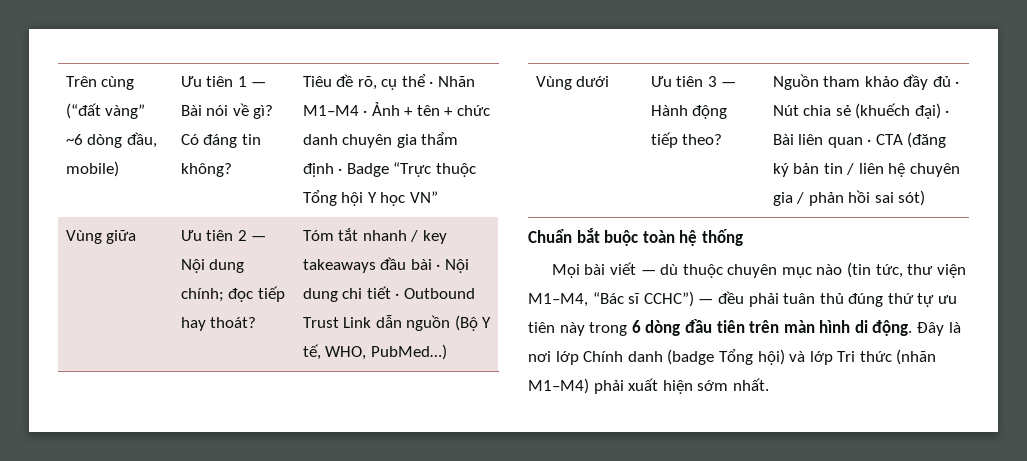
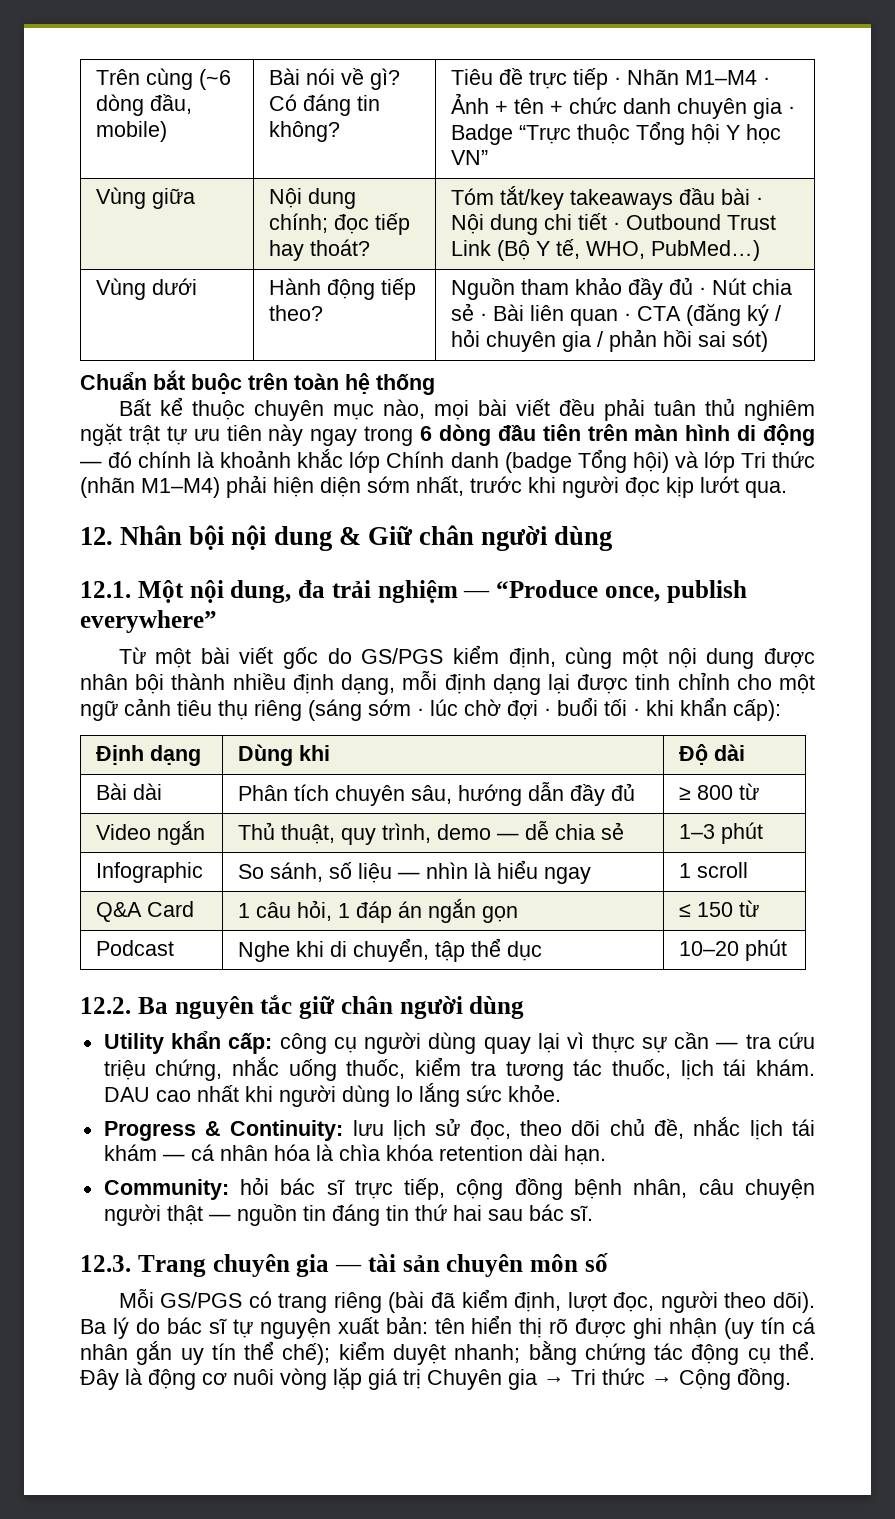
[65,103,146,119] [65,134,83,145] (“đất vàng” ~6 -> [198,69,231,90] (~6
[180,76,267,87] Ưu tiên 1 — -> (167, 131) none
[357,74,426,90] rõ, cụ thể -> [528,68,608,90] trực tiếp
[421,132,459,145] [302,163,334,177] thẩm định -> (782, 108) none
[180,230,267,241] Ưu tiên 2 — -> (195, 198) none
[338,228,447,244] tắt nhanh / key -> [499,186,564,210] tắt/key
[375,315,451,331] dẫn nguồn -> (491, 248) none
[650,76,737,87] Ưu tiên 3 — -> (197, 286) none
[855,103,941,119] (khuếch đại) -> (474, 312) none
[793,163,906,177] bản tin / liên hệ -> [774,305,781,321] [450,329,480,347] / hỏi
(639, 238) none -> [248,373,288,390] trên
[551,262,966,278] [528,291,714,307] Mọi bài viết — dù thuộc chuyên mục nào (tin tức, thư viện M1–M4, “Bác sĩ CCHC”) — -> [118,397,550,421] Bất kể thuộc chuyên mục nào, mọi bài viết
[848,293,914,307] đúng thứ -> [744,400,816,421] [80,423,160,446] nghiêm ngặt trật
(585, 329) none -> [310,429,358,446] ngay
[872,320,961,336] [528,351,551,362] động. Đây là nơi -> [763,424,815,446] [80,449,344,468] động — đó chính là khoảnh khắc
[628,378,769,394] xuất hiện sớm nhất. -> [273,476,787,498] [80,525,613,551] [80,580,747,603] [80,610,217,633] [118,645,816,669] [80,671,815,695] [80,697,781,721] [95,745,201,766] [237,744,330,766] [678,744,745,765] [95,783,162,800] [237,782,635,806] [678,783,759,800] [95,821,205,845] [237,821,624,845] [678,822,763,844] [95,862,203,883] [237,860,591,884] [678,862,748,878] [95,901,194,922] [237,899,518,923] [678,900,759,917] [95,940,174,956] [237,938,542,962] [678,939,787,961] [80,995,525,1019] [103,1031,815,1054] [103,1057,815,1081] [103,1083,561,1107] [103,1117,816,1141] [103,1144,606,1165] [103,1177,815,1200] [103,1204,593,1226] [80,1253,608,1277] [118,1289,816,1313] [80,1315,816,1339] [80,1341,816,1365] [80,1367,791,1390] hiện diện sớm nhất, trước khi người đọc kịp lướt qua. // 12. Nhân bội nội dung & Giữ chân người dùng // 12.1. Một nội dung, đa trải nghiệm — “Produce once, publish everywhere” // Từ một bài viết gốc do GS/PGS kiểm định, cùng một nội dung được nhân bội thành nhiều định dạng, mỗi định dạng lại được tinh chỉnh cho một ngữ cảnh tiêu thụ riêng (sáng sớm · lúc chờ đợi · buổi tối · khi khẩn cấp): // Định dạng | Dùng khi | Độ dài // Bài dài | Phân tích chuyên sâu, hướng dẫn đầy đủ | ≥ 800 từ // Video ngắn | Thủ thuật, quy trình, demo — dễ chia sẻ | 1–3 phút // Infographic | So sánh, số liệu — nhìn là hiểu ngay | 1 scroll // Q&A Card | 1 câu hỏi, 1 đáp án ngắn gọn | ≤ 150 từ // Podcast | Nghe khi di chuyển, tập thể dục | 10–20 phút // 12.2. Ba nguyên tắc giữ chân người dùng // Utility khẩn cấp: công cụ người dùng quay lại vì thực sự cần — tra cứu triệu chứng, nhắc uống thuốc, kiểm tra tương tác thuốc, lịch tái khám. DAU cao nhất khi người dùng lo lắng sức khỏe. // Progress & Continuity: lưu lịch sử đọc, theo dõi chủ đề, nhắc lịch tái khám — cá nhân hóa là chìa khóa retention dài hạn. // Community: hỏi bác sĩ trực tiếp, cộng đồng bệnh nhân, câu chuyện người thật — nguồn tin đáng tin thứ hai sau bác sĩ. // 12.3. Trang chuyên gia — tài sản chuyên môn số // Mỗi GS/PGS có trang riêng (bài đã kiểm định, lượt đọc, người theo dõi). Ba lý do bác sĩ tự nguyện xuất bản: tên hiển thị rõ được ghi nhận (uy tín cá nhân gắn uy tín thể chế); kiểm duyệt nhanh; bằng chứng tác động cụ thể. Đây là động cơ nuôi vòng lặp giá trị Chuyên gia → Tri thức → Cộng đồng.

